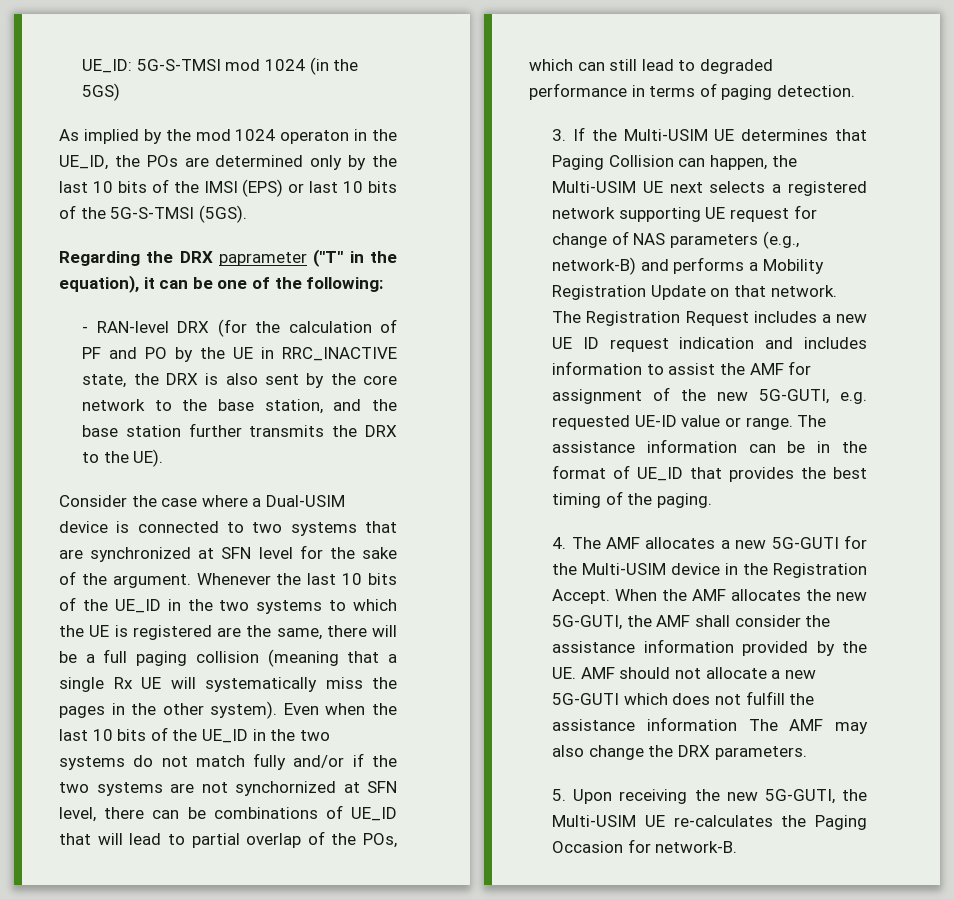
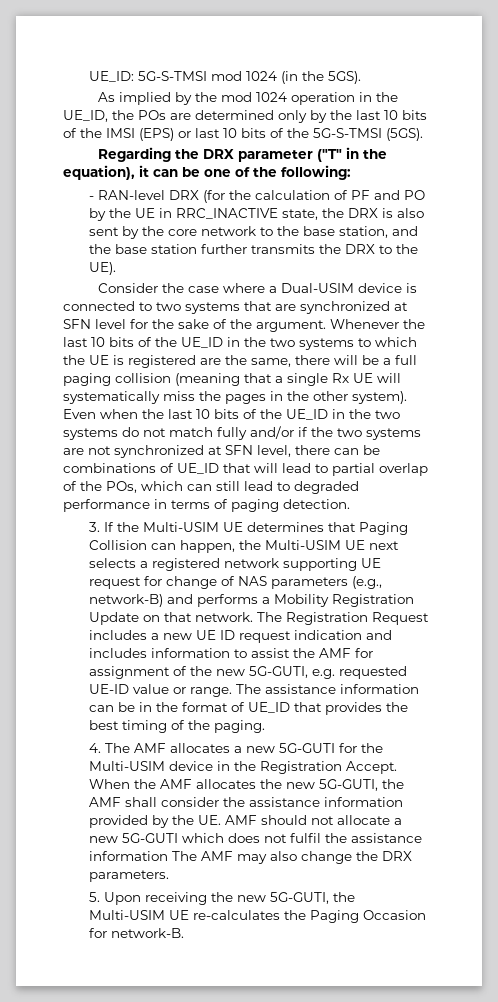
[82,83,121,101] 5GS) -> [328,71,362,84] 5GS).
[280,130,350,144] operaton -> [290,92,355,105] operation
[219,252,307,266] paprameter -> [237,150,313,162] parameter
[235,781,336,796] synchornized -> [114,445,204,458] synchronized
[745,691,785,705] fulfill -> [290,833,322,843] fulfil

